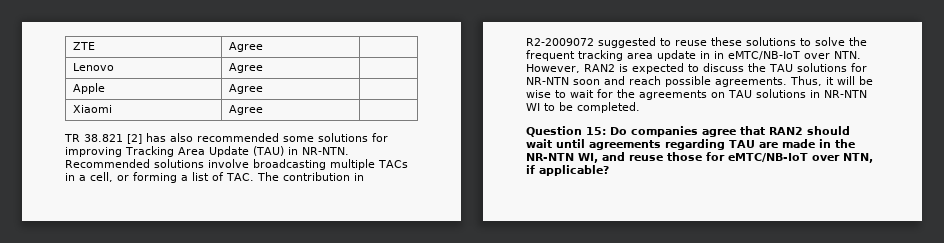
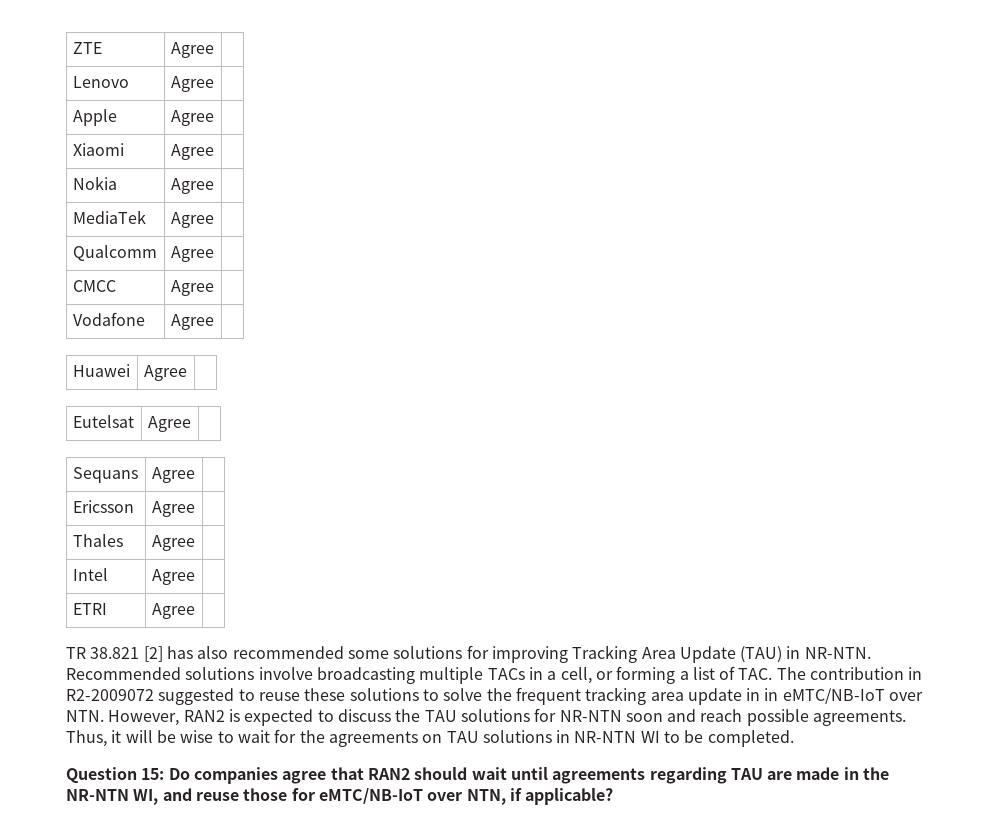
(263, 110) none -> [72,176,117,190] [170,178,214,194] [72,210,146,224] [170,212,214,228] [72,245,157,261] [170,246,214,262] [72,280,116,292] [170,280,214,296] [72,312,145,326] [170,314,214,330] [72,364,130,377] [143,365,187,381] [72,415,134,428] [147,416,191,432] [72,467,138,483] [151,467,195,483] [72,500,134,513] [151,501,195,517] [72,534,123,547] [151,535,195,551] [72,568,108,581] [151,569,195,585] [72,603,107,615] [151,603,195,619] // Nokia | Agree | // MediaTek | Agree | // Qualcomm | Agree | // CMCC | Agree | // Vodafone | Agree | // Huawei | Agree | // Eutelsat | Agree | // Sequans | Agree | // Ericsson | Agree | // Thales | Agree | // Intel | Agree | // ETRI | Agree |

